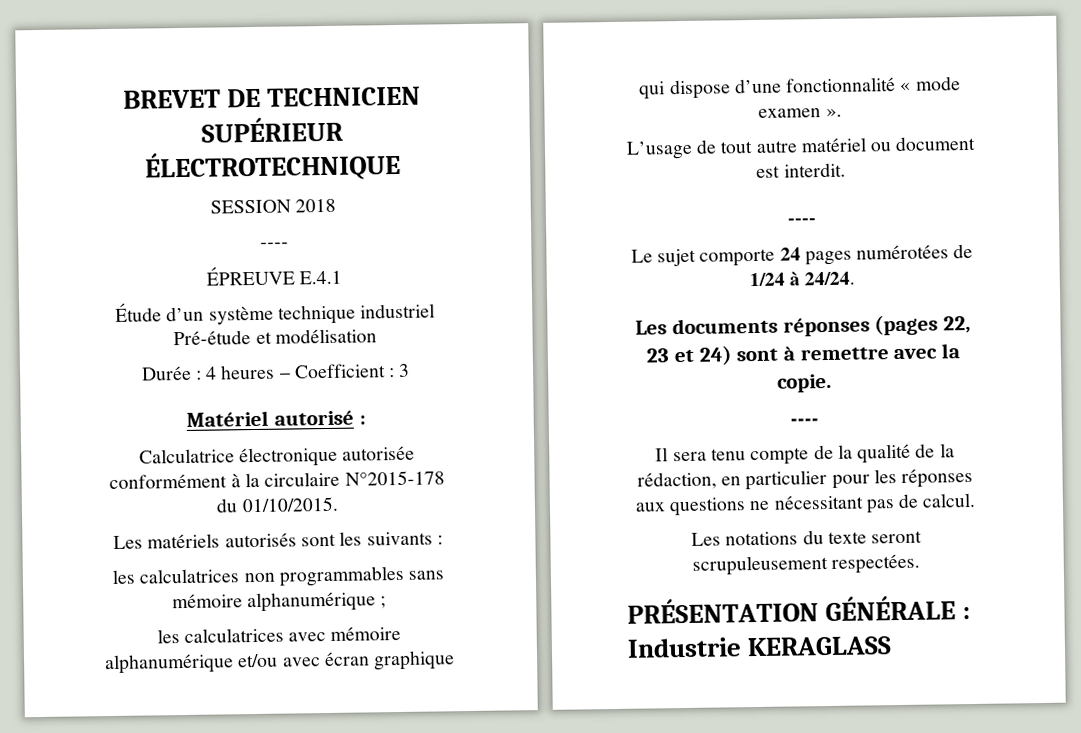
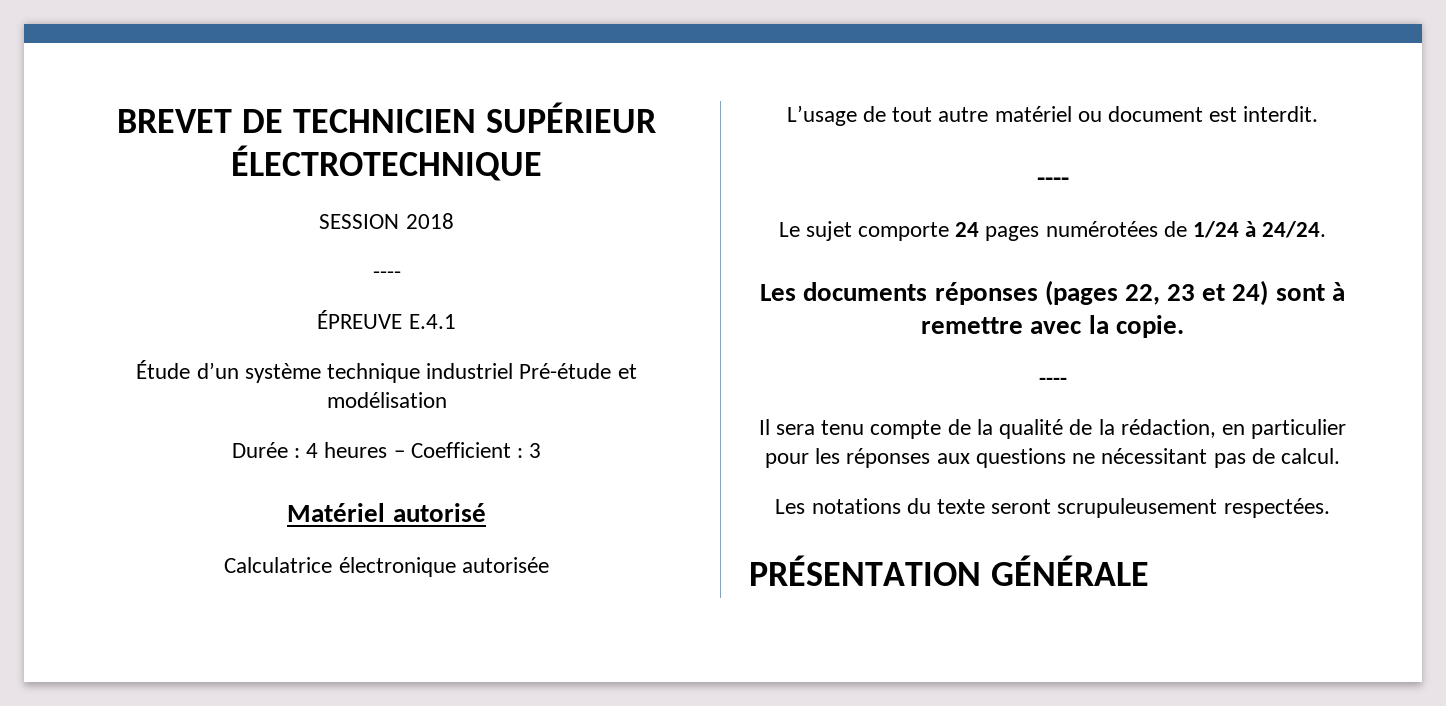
[358,415,366,425] : -> (486, 512) none
[109,470,445,490] [216,496,338,513] [113,531,443,549] [111,565,445,587] [171,591,387,613] [156,625,402,644] [103,650,456,675] [639,76,961,100] [758,107,842,118] conformément à la circulaire N°2015-178 du 01/10/2015. // Les matériels autorisés sont les suivants : // les calculatrices non programmables sans mémoire alphanumérique ; // les calculatrices avec mémoire alphanumérique et/ou avec écran graphique qui dispose d’une fonctionnalité « mode examen ». -> (549, 565) none
[962,607,972,620] [627,636,893,658] : Industrie KERAGLASS -> (1149, 570) none

